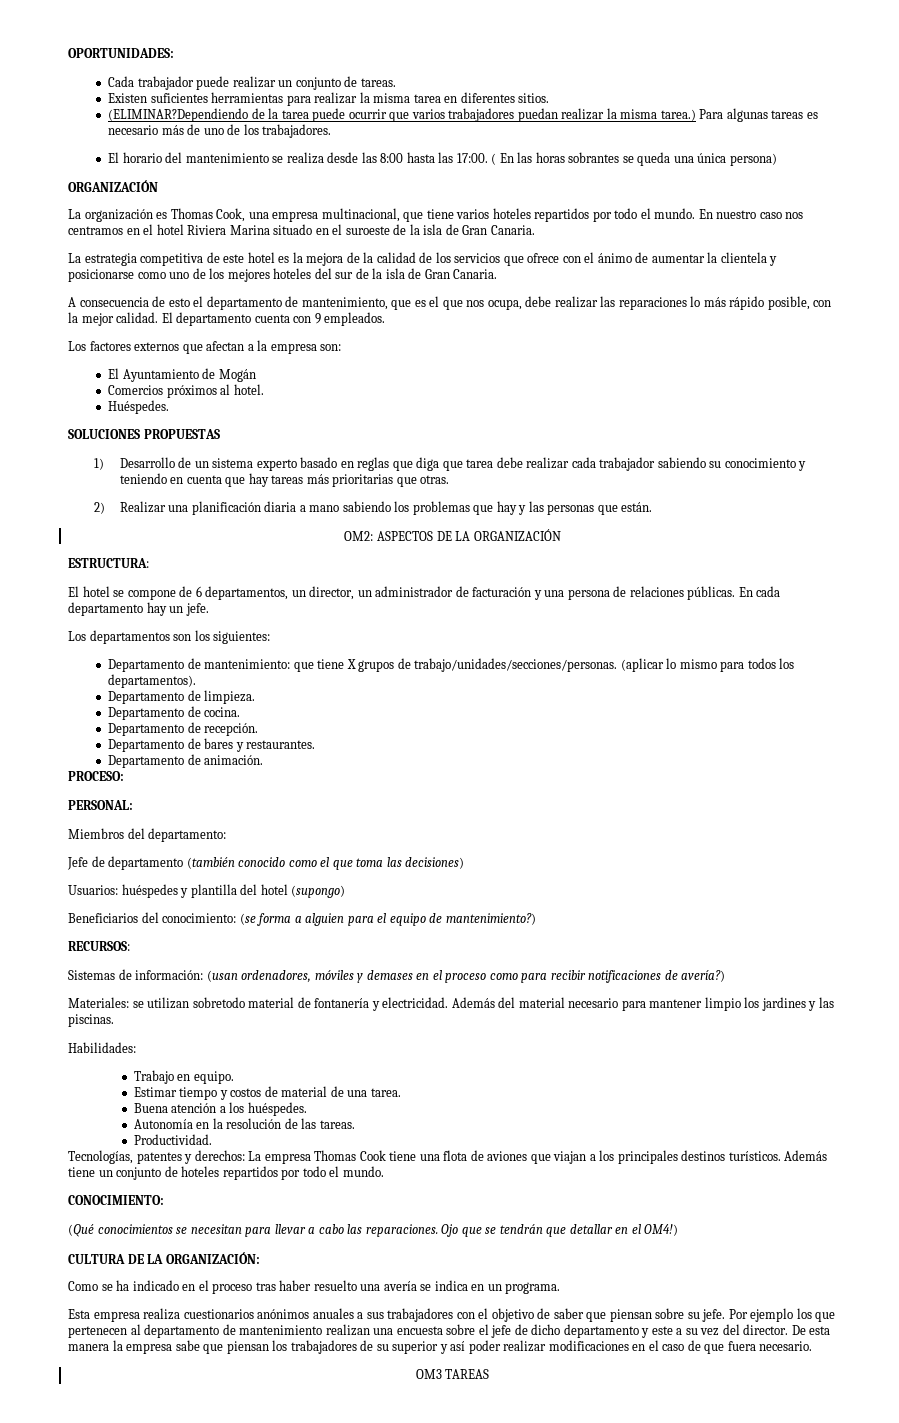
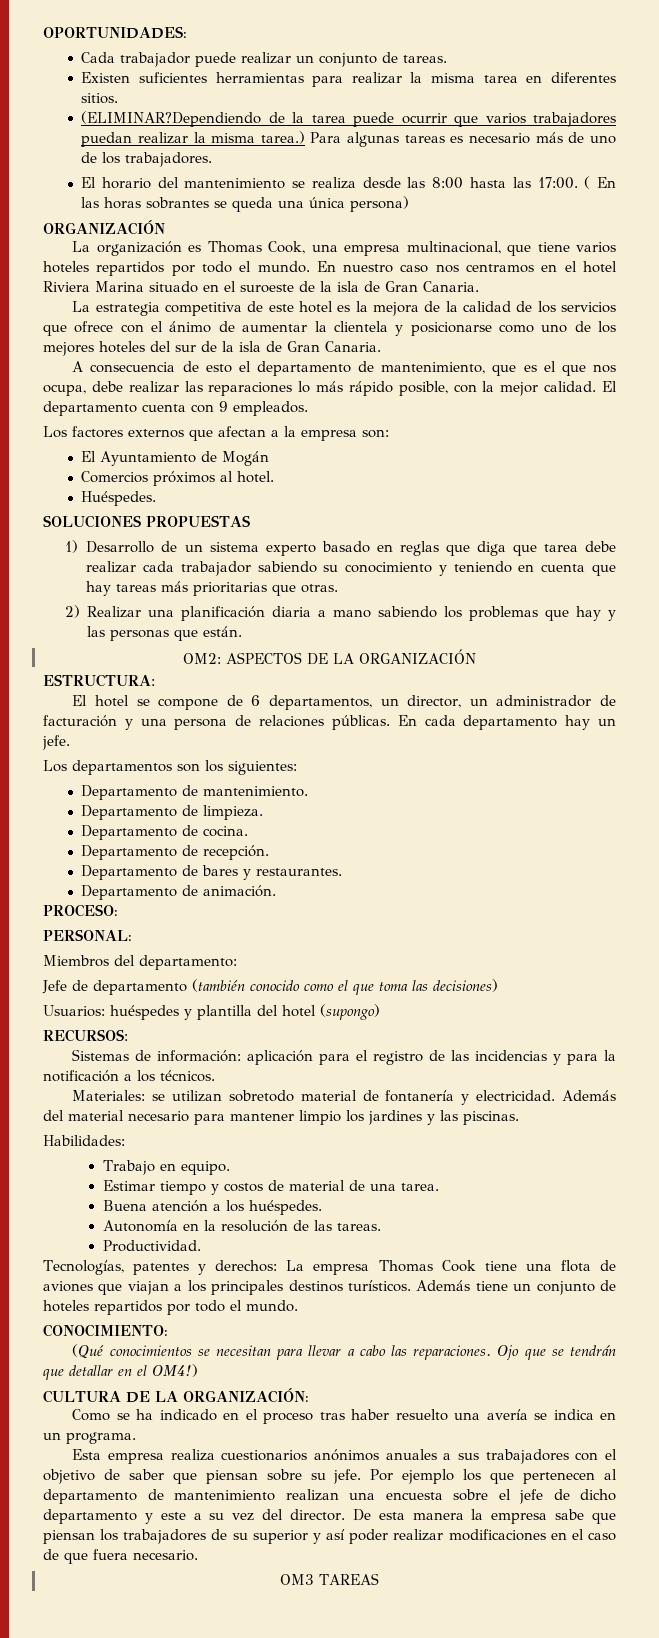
[204,658,795,672] [108,674,197,688] mantenimiento: que tiene X grupos de trabajo/unidades/secciones/personas. (aplicar lo mismo para todos los departamentos). -> [203,786,309,797] mantenimiento.
[68,912,536,926] [68,941,130,951] [68,969,726,983] Beneficiarios del conocimiento: (se forma a alguien para el equipo de mantenimiento?) // RECURSOS: // Sistemas de información: (usan ordenadores, móviles y demases en el proceso como para recibir notificaciones de avería?) -> [43,1029,128,1042] [72,1049,616,1065] [43,1070,215,1082] RECURSOS: // Sistemas de información: aplicación para el registro de las incidencias y para la notificación a los técnicos.

